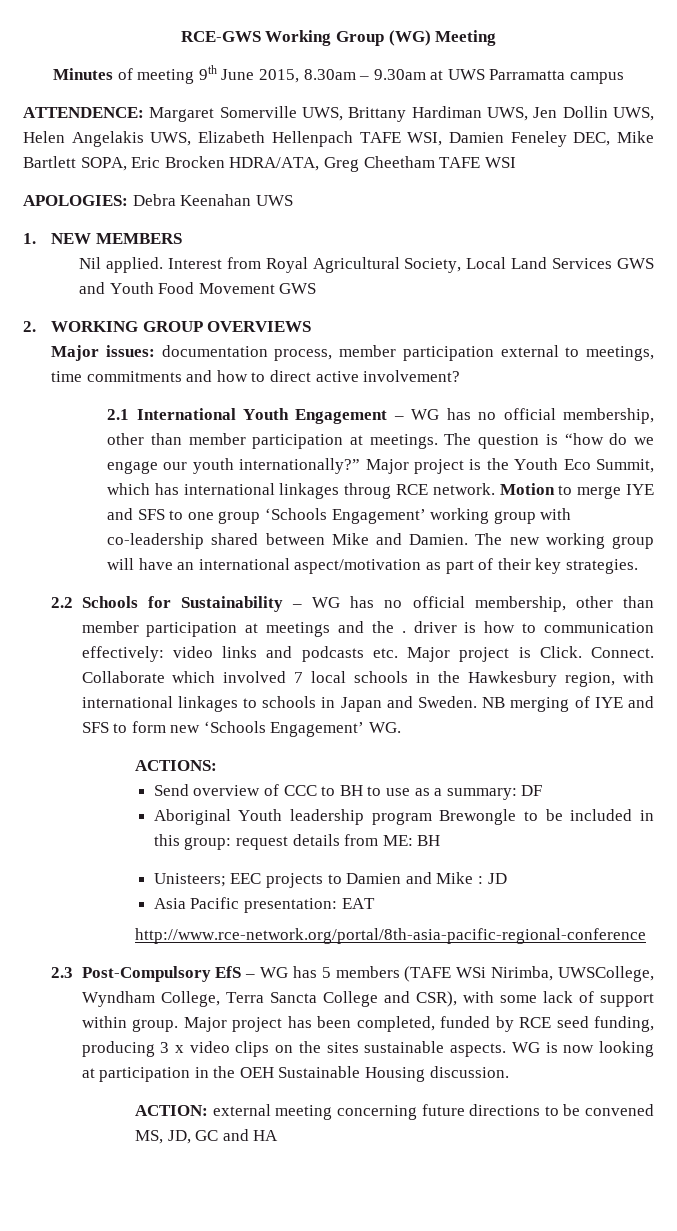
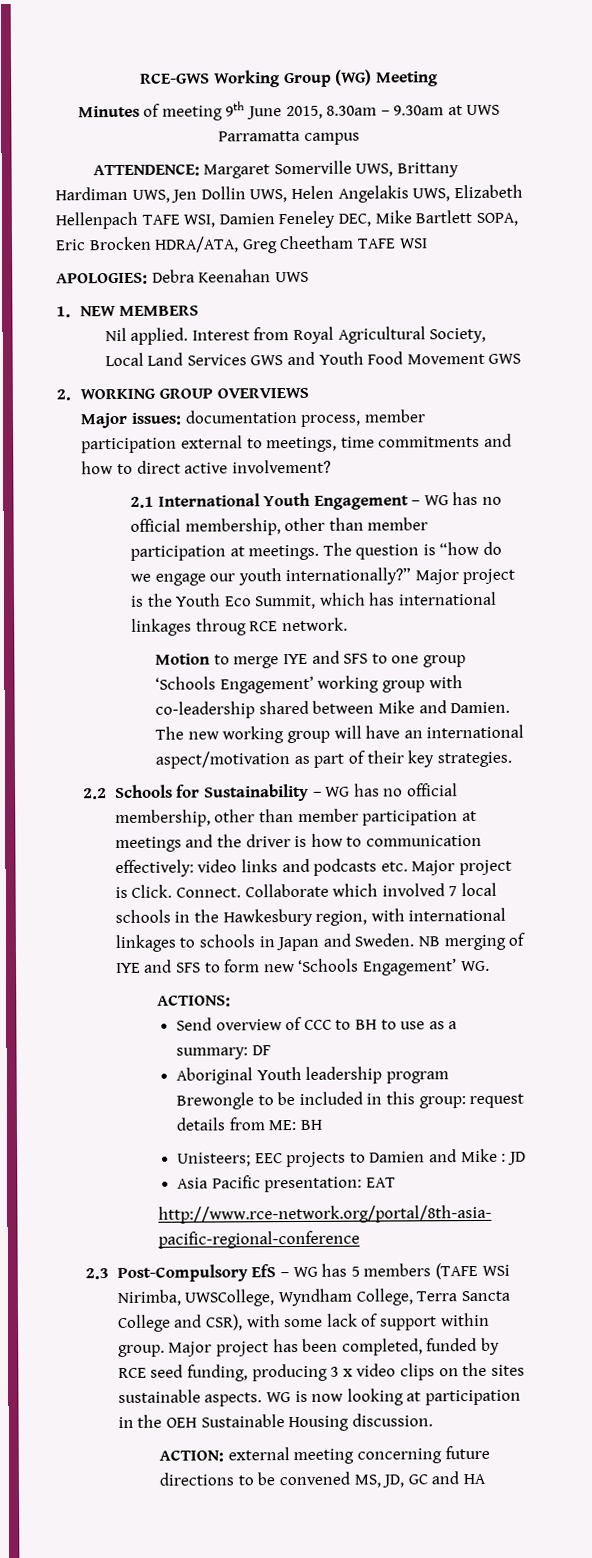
(495, 489) none -> (348, 624) //
[401,631,406,633] . -> (242, 841) none

